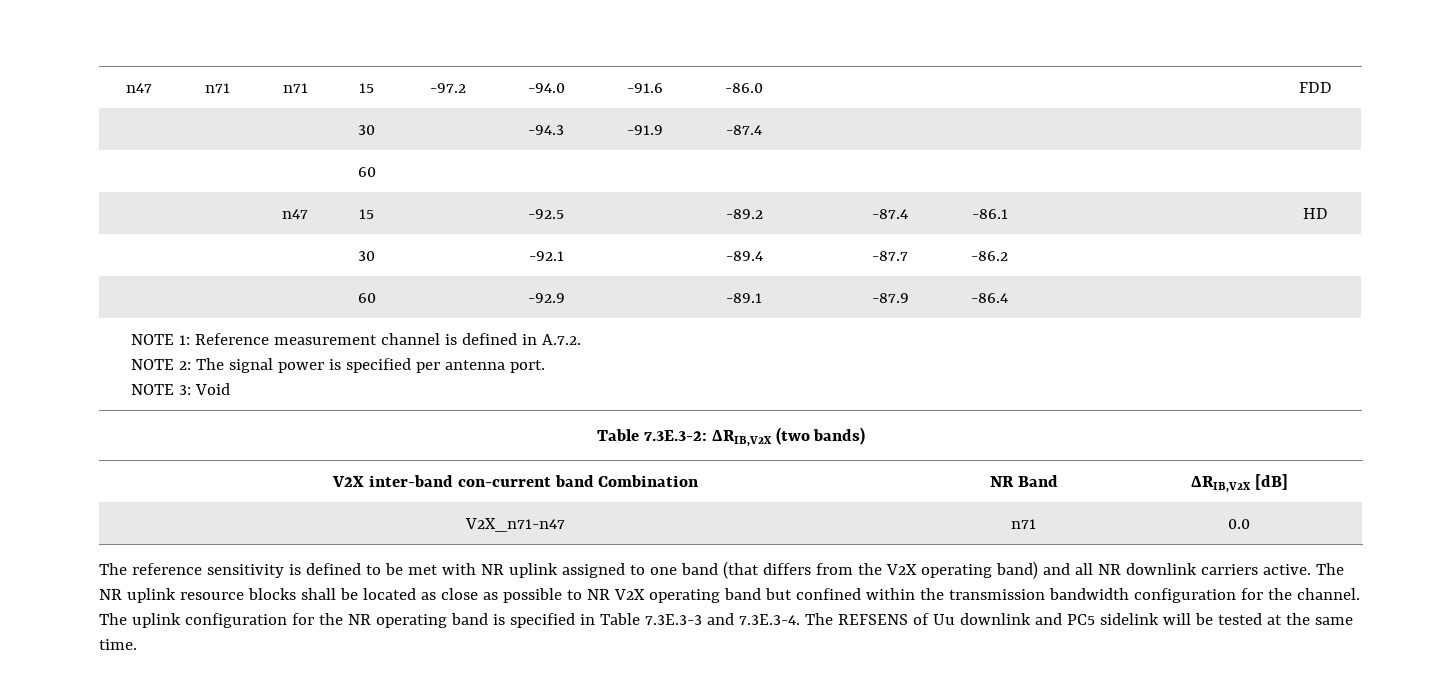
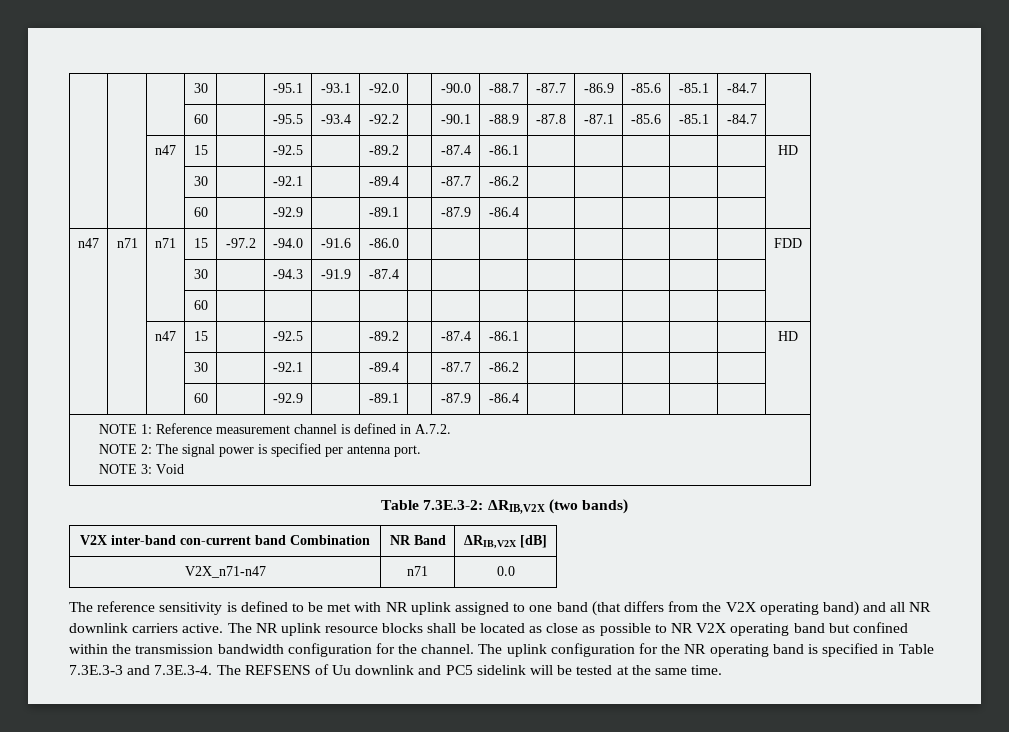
(126, 88) none -> [193,83,208,93] [273,83,303,93] [320,83,351,93] [368,83,399,93] [440,83,471,93] [488,83,519,93] [536,83,566,93] [583,83,614,93] [631,83,661,93] [678,83,709,93] [726,83,757,93] [193,114,208,124] [273,114,303,124] [320,114,351,124] [368,114,399,124] [440,114,471,124] [488,114,519,124] [536,114,566,124] [583,114,614,124] [631,114,661,124] [678,114,709,124] [726,114,757,124] [155,145,176,155] [193,145,208,155] [273,145,303,155] [368,145,399,155] [440,145,471,155] [488,145,519,155] [778,145,798,155] [193,176,208,186] [273,176,303,186] [368,176,399,186] [440,176,471,186] [488,176,519,186] [193,207,208,217] [273,207,303,217] [368,207,399,217] [440,207,471,217] [488,207,519,217] | | | 30 | | -95.1 | -93.1 | -92.0 | | -90.0 | -88.7 | -87.7 | -86.9 | -85.6 | -85.1 | -84.7 | // | | | 60 | | -95.5 | -93.4 | -92.2 | | -90.1 | -88.9 | -87.8 | -87.1 | -85.6 | -85.1 | -84.7 | // | | n47 | 15 | | -92.5 | | -89.2 | | -87.4 | -86.1 | | | | | | HD // | | | 30 | | -92.1 | | -89.4 | | -87.7 | -86.2 | | | | | | // | | | 60 | | -92.9 | | -89.1 | | -87.9 | -86.4 | | | | | | //

